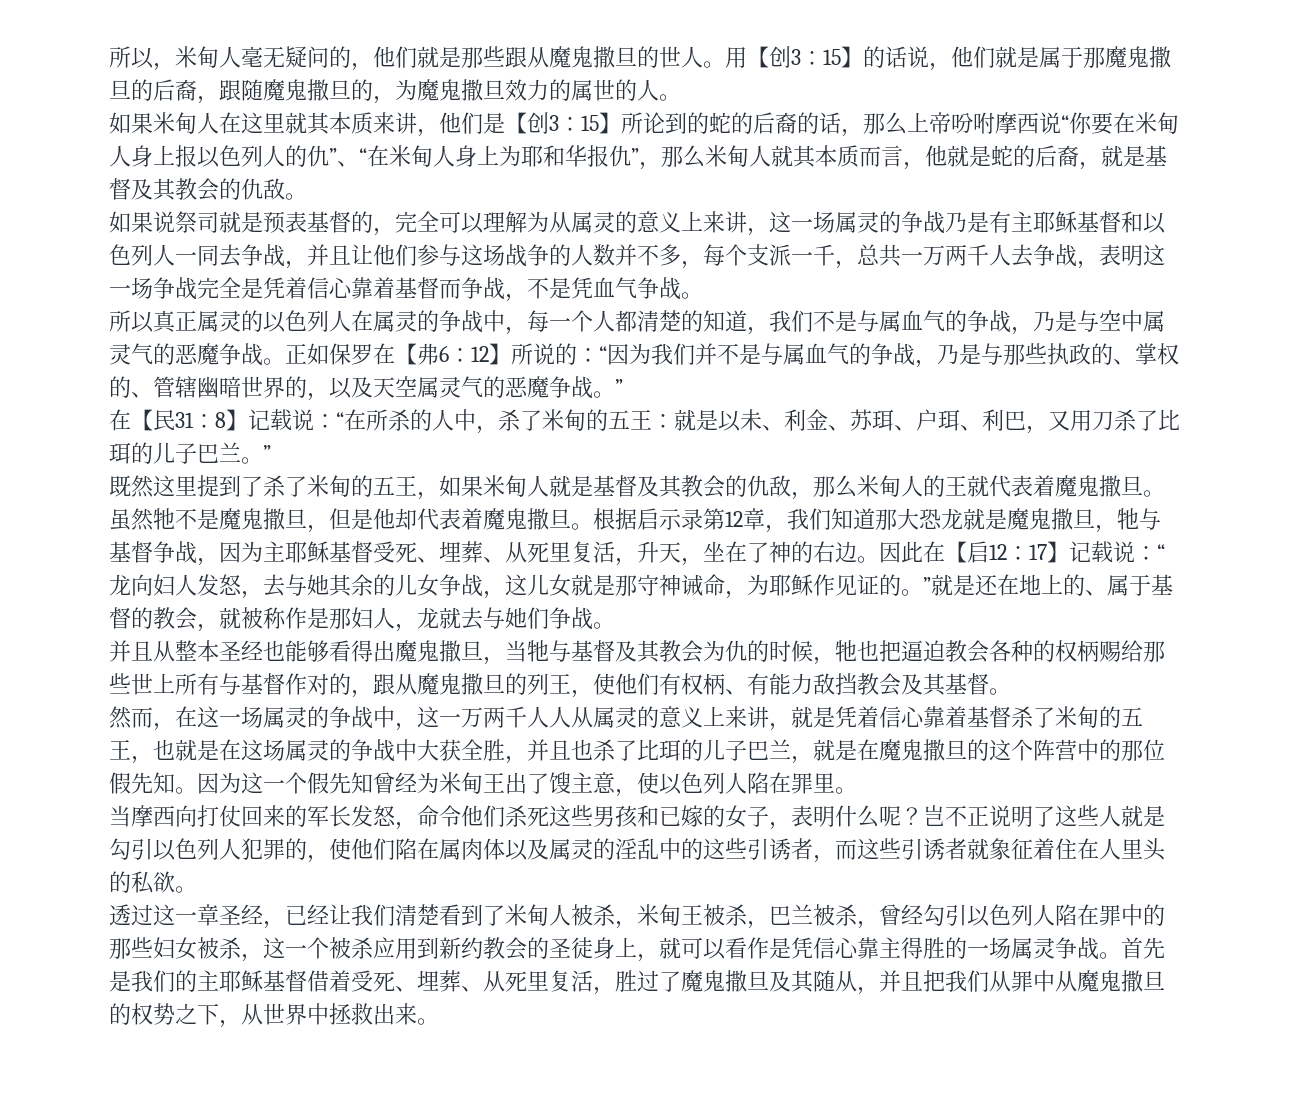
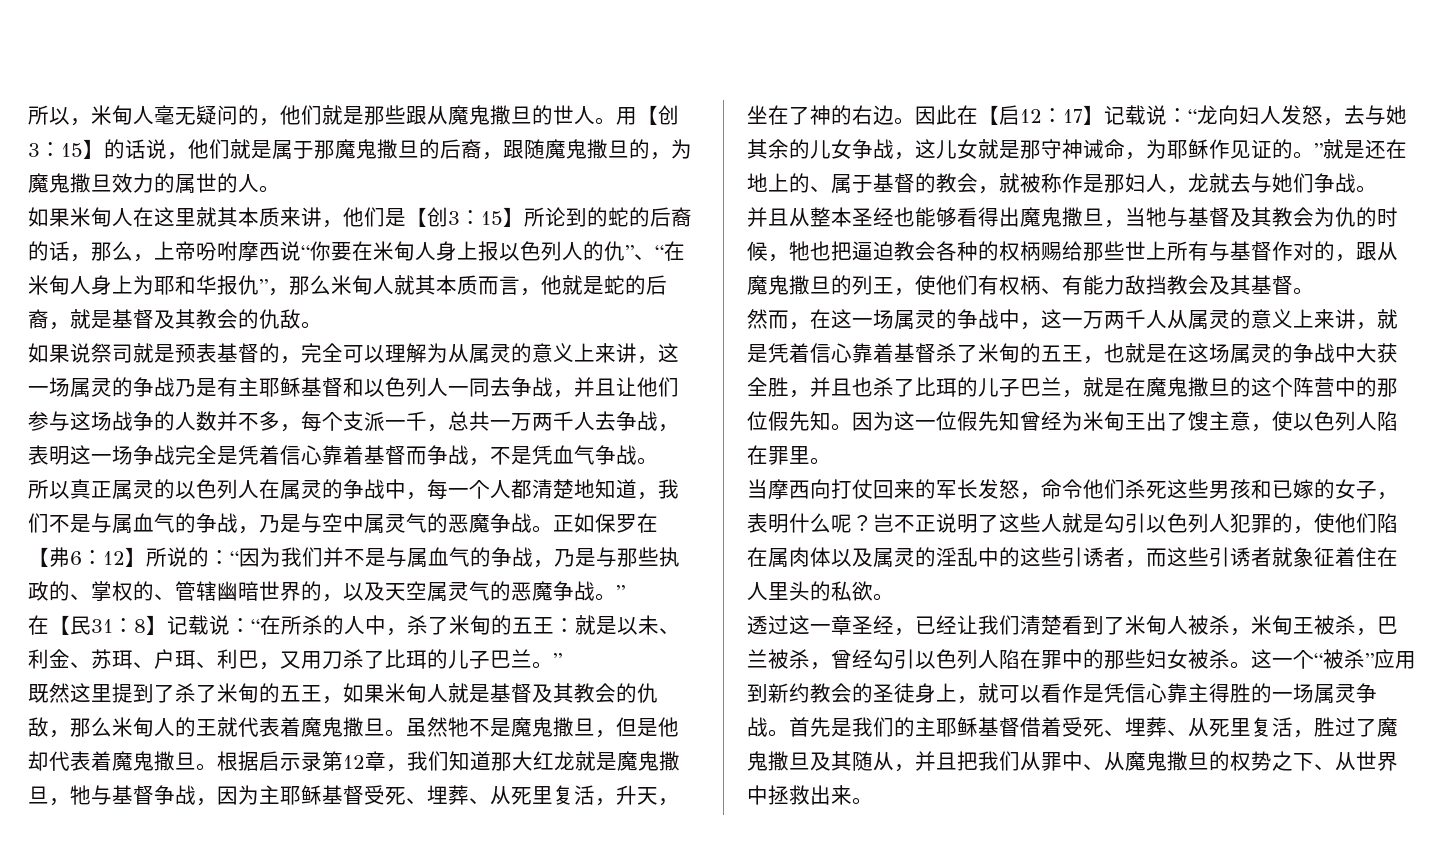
(907, 123) none -> [133,254,154,262] ，
[681,310,703,332] 的 -> [574,479,595,498] 地
[919,509,942,529] 恐 -> [533,751,554,770] 红
[549,706,571,728] 人 -> (1167, 319) none
[285,772,307,794] 个 -> [936,411,957,431] 位
[241,937,373,962] ，这一个被杀 -> [1230,649,1374,669] 。这一个“被杀”
(1055, 981) none -> [1083,764,1104,770] 、
[219,1020,241,1028] ， -> [1314,764,1335,770] 、

